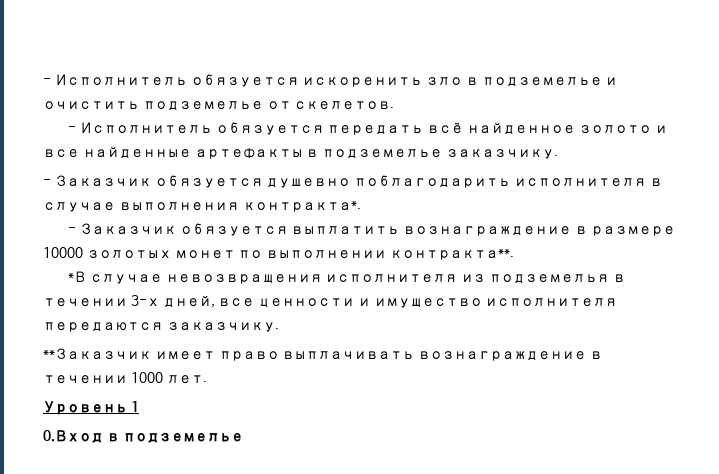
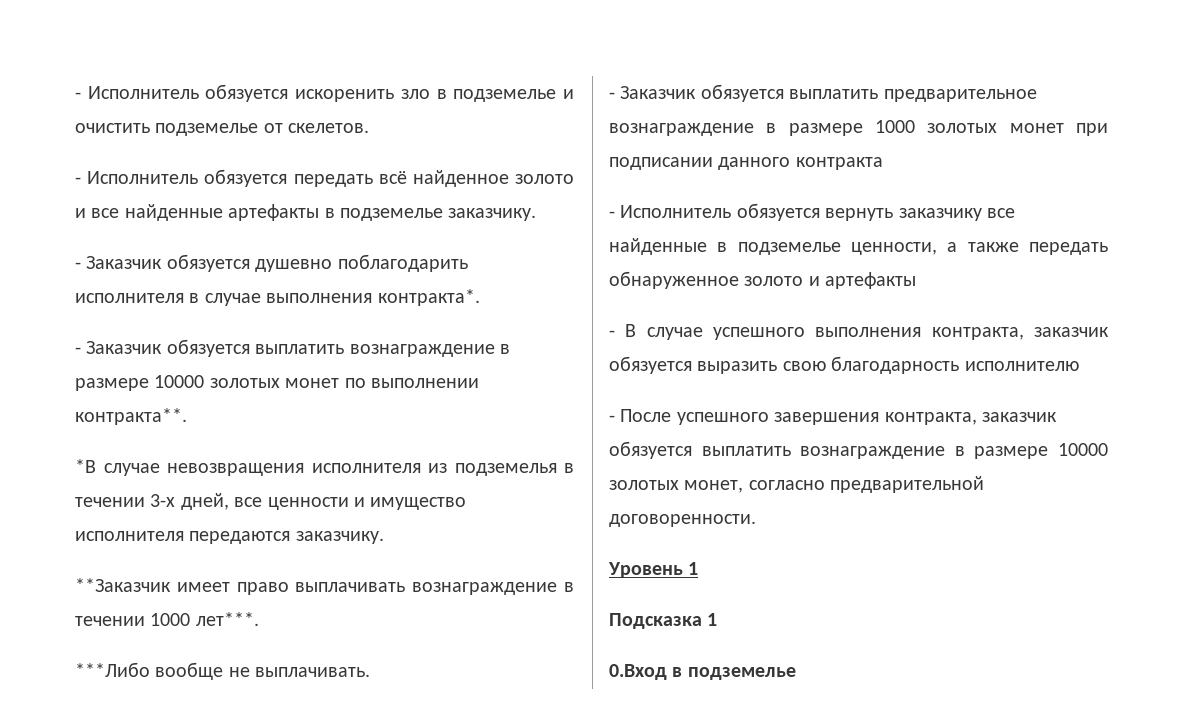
[166,375,207,384] лет. -> [195,612,259,626] [75,662,371,680] [609,84,1037,102] [609,120,1108,136] [609,157,883,170] [609,203,1015,221] [609,238,1108,255] [609,271,917,289] [609,324,1109,340] [609,356,1079,374] [609,409,1057,425] [609,441,1108,459] [609,476,985,493] [609,514,756,527] лет***. // ***Либо вообще не выплачивать. // - Заказчик обязуется выплатить предварительное вознаграждение в размере 1000 золотых монет при подписании данного контракта // - Исполнитель обязуется вернуть заказчику все найденные в подземелье ценности, а также передать обнаруженное золото и артефакты // - В случае успешного выполнения контракта, заказчик обязуется выразить свою благодарность исполнителю // - После успешного завершения контракта, заказчик обязуется выплатить вознаграждение в размере 10000 золотых монет, согласно предварительной договоренности.
(139, 406) none -> [609,613,718,629] // Подсказка 1

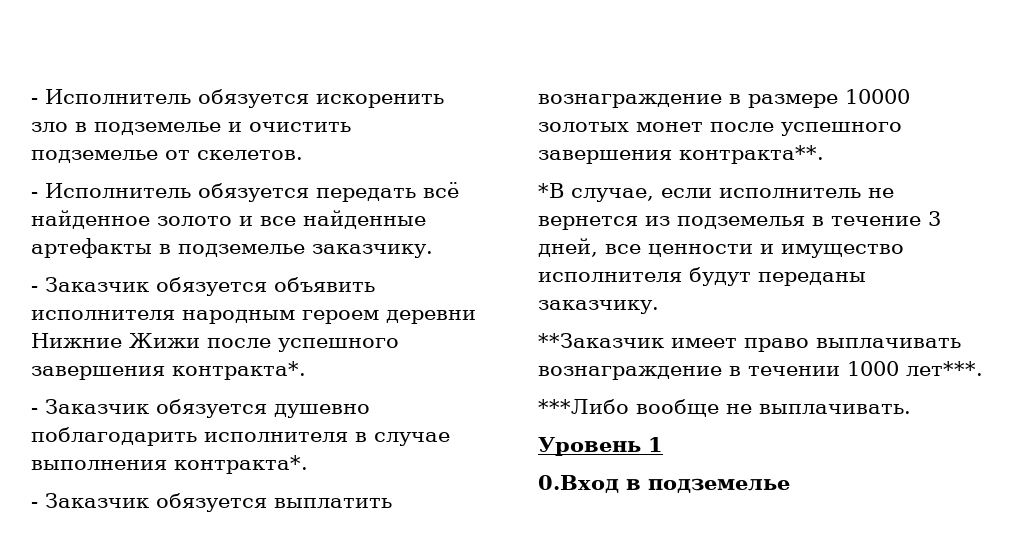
(537, 214) none -> [31,277,375,296] [31,310,476,324] [31,333,399,352] [31,361,306,380] // - Заказчик обязуется объявить исполнителя народным героем деревни Нижние Жижи после успешного завершения контракта*.
[344,378,479,388] по выполнении -> [710,122,902,136] [538,150,672,164] после успешного завершения
[103,463,421,476] случае невозвращения исполнителя -> [571,188,894,202] [538,216,638,230] случае, если исполнитель не вернется
[75,494,176,507] течении 3-х -> [831,211,941,226] течение 3
[189,531,291,544] передаются -> [689,267,866,286] будут переданы
[609,84,1037,102] [609,120,1108,136] [609,157,883,170] [609,203,1015,221] [609,238,1108,255] [609,271,917,289] [609,324,1109,340] [609,356,1079,374] [609,409,1057,425] [609,441,1108,459] [609,476,985,493] [609,514,756,527] // - Заказчик обязуется выплатить предварительное вознаграждение в размере 1000 золотых монет при подписании данного контракта // - Исполнитель обязуется вернуть заказчику все найденные в подземелье ценности, а также передать обнаруженное золото и артефакты // - В случае успешного выполнения контракта, заказчик обязуется выразить свою благодарность исполнителю // - После успешного завершения контракта, заказчик обязуется выплатить вознаграждение в размере 10000 золотых монет, согласно предварительной договоренности. -> (911, 409) none
[609,613,718,629] // Подсказка 1 -> (663, 444) none

